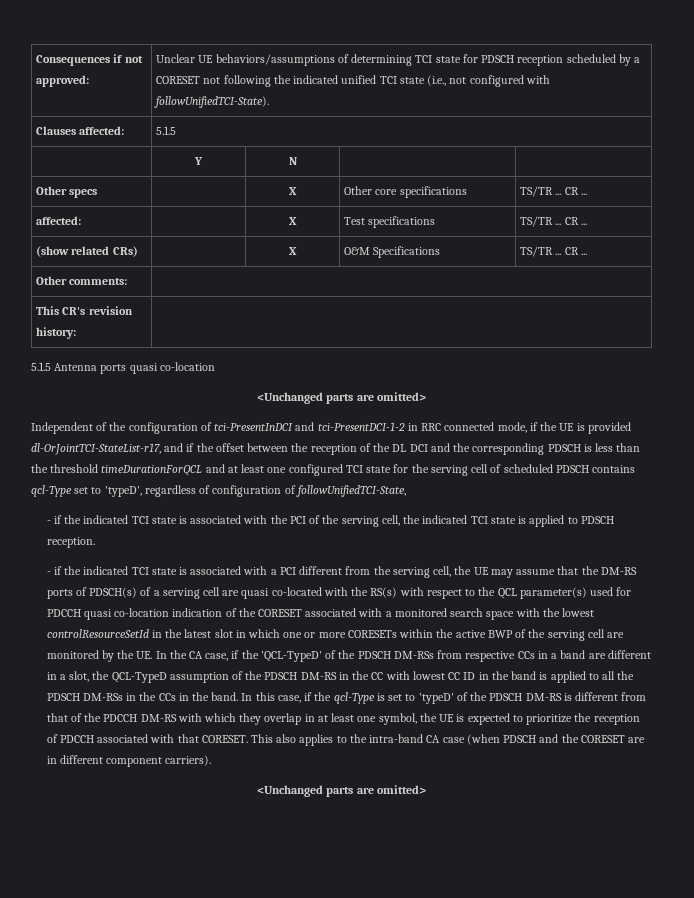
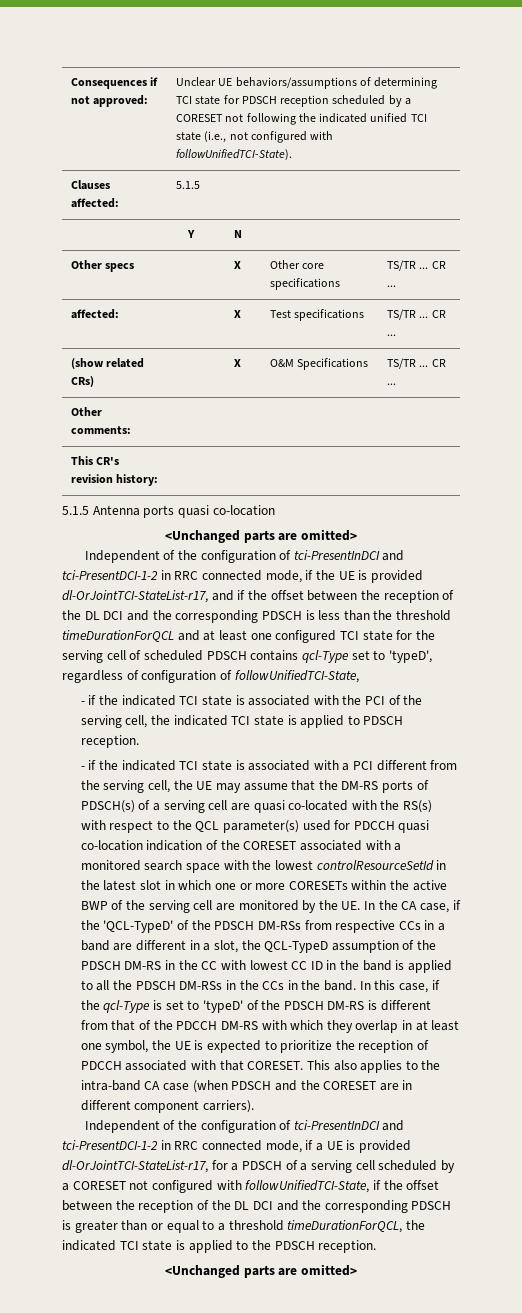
(212, 760) none -> [84,1120,405,1133] [62,1140,411,1153] [62,1160,455,1173] [62,1180,440,1193] [62,1200,452,1213] [62,1220,425,1233] [62,1240,377,1253] // Independent of the configuration of tci-PresentInDCI and tci-PresentDCI-1-2 in RRC connected mode, if a UE is provided dl-OrJointTCI-StateList-r17, for a PDSCH of a serving cell scheduled by a CORESET not configured with followUnifiedTCI-State, if the offset between the reception of the DL DCI and the corresponding PDSCH is greater than or equal to a threshold timeDurationForQCL, the indicated TCI state is applied to the PDSCH reception.

